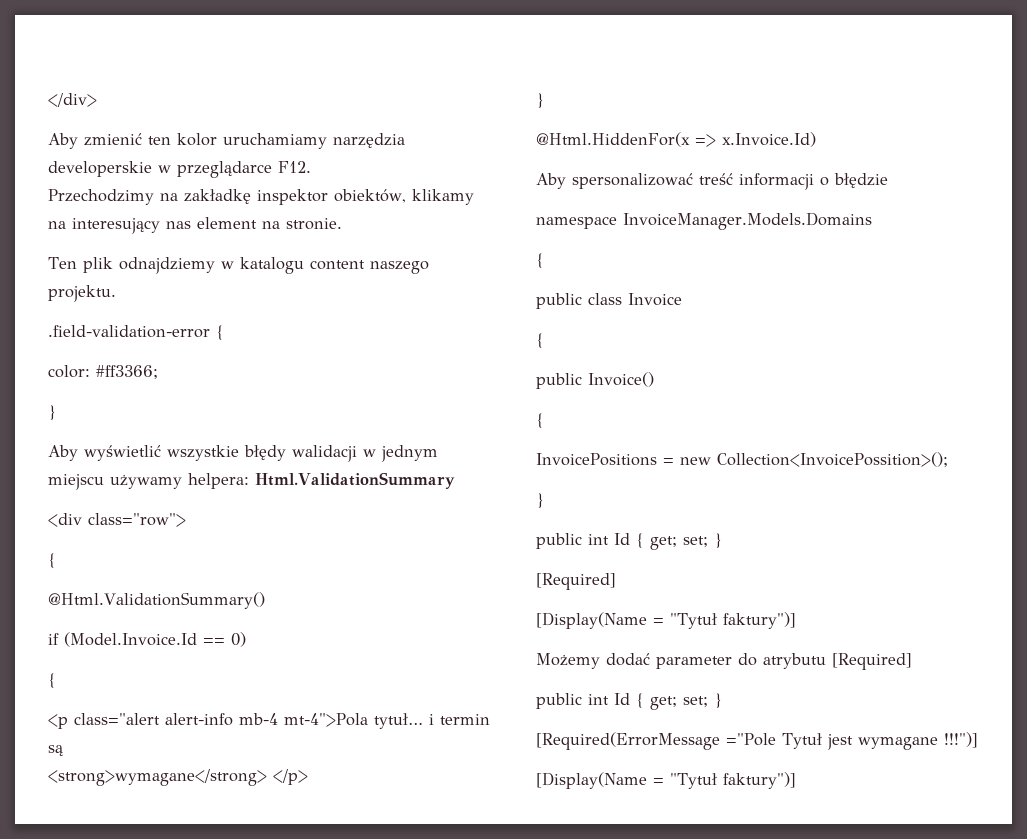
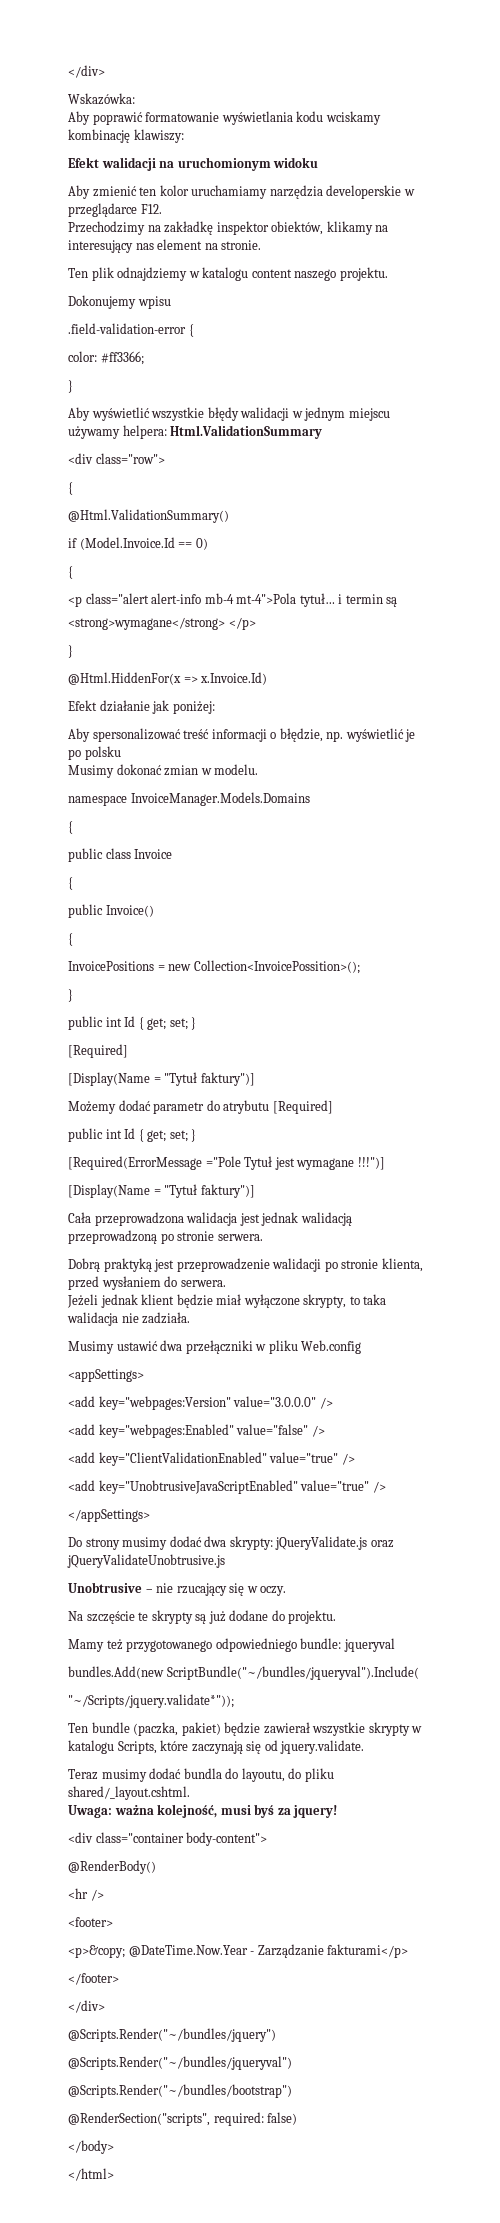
[48,93,97,107] </div> -> [68,65,105,78] [68,93,135,105] [68,111,381,125] [68,129,184,143] [68,157,319,171] </div> // Wskazówka: // Aby poprawić formatowanie wyświetlania kodu wciskamy kombinację klawiszy: // Efekt walidacji na uruchomionym widoku
(116, 293) none -> [68,295,171,309] // Dokonujemy wpisu
(816, 139) none -> [68,700,215,714] // Efekt działanie jak poniżej:
[834,173,888,188] błędzie -> [279,728,416,742] [68,746,121,760] [68,764,259,778] błędzie, np. wyświetlić je po polsku // Musimy dokonać zmian w modelu.
[656,656,732,669] parameter -> [153,1102,205,1114] parametr
(796, 780) none -> [68,1212,352,1226] [68,1230,263,1244] [68,1258,423,1272] [68,1276,226,1290] [67,1294,387,1308] [67,1312,191,1326] [68,1340,362,1354] [68,1369,144,1382] [68,1396,333,1410] [68,1424,325,1438] [68,1452,355,1466] [68,1480,386,1494] [68,1509,150,1522] [68,1536,394,1550] [67,1554,225,1568] [68,1582,287,1596] [68,1610,337,1624] [68,1638,395,1652] [68,1666,419,1680] [68,1694,234,1708] [68,1722,423,1736] [68,1740,365,1754] [68,1768,334,1782] [68,1786,190,1800] [68,1804,338,1818] [68,1832,268,1846] [68,1860,156,1874] [68,1888,104,1901] [68,1917,113,1927] [68,1944,409,1958] [68,1973,119,1985] [68,2000,105,2013] [68,2028,276,2042] [68,2056,292,2070] [68,2084,292,2098] [68,2112,298,2126] [68,2140,114,2154] [68,2168,114,2181] // Cała przeprowadzona walidacja jest jednak walidacją przeprowadzoną po stronie serwera. // Dobrą praktyką jest przeprowadzenie walidacji po stronie klienta, przed wysłaniem do serwera. // Jeżeli jednak klient będzie miał wyłączone skrypty, to taka walidacja nie zadziała. // Musimy ustawić dwa przełączniki w pliku Web.config // <appSettings> // <add key="webpages:Version" value="3.0.0.0" /> // <add key="webpages:Enabled" value="false" /> // <add key="ClientValidationEnabled" value="true" /> // <add key="UnobtrusiveJavaScriptEnabled" value="true" /> // </appSettings> // Do strony musimy dodać dwa skrypty: jQueryValidate.js oraz jQueryValidateUnobtrusive.js // Unobtrusive – nie rzucający się w oczy. // Na szczęście te skrypty są już dodane do projektu. // Mamy też przygotowanego odpowiedniego bundle: jqueryval // bundles.Add(new ScriptBundle("~/bundles/jqueryval").Include( // "~/Scripts/jquery.validate*")); // Ten bundle (paczka, pakiet) będzie zawierał wszystkie skrypty w katalogu Scripts, które zaczynają się od jquery.validate. // Teraz musimy dodać bundla do layoutu, do pliku shared/_layout.cshtml. // Uwaga: ważna kolejność, musi byś za jquery! // <div class="container body-content"> // @RenderBody() // <hr /> // <footer> // <p>&copy; @DateTime.Now.Year - Zarządzanie fakturami</p> // </footer> // </div> // @Scripts.Render("~/bundles/jquery") // @Scripts.Render("~/bundles/jqueryval") // @Scripts.Render("~/bundles/bootstrap") // @RenderSection("scripts", required: false) // </body> // </html>

